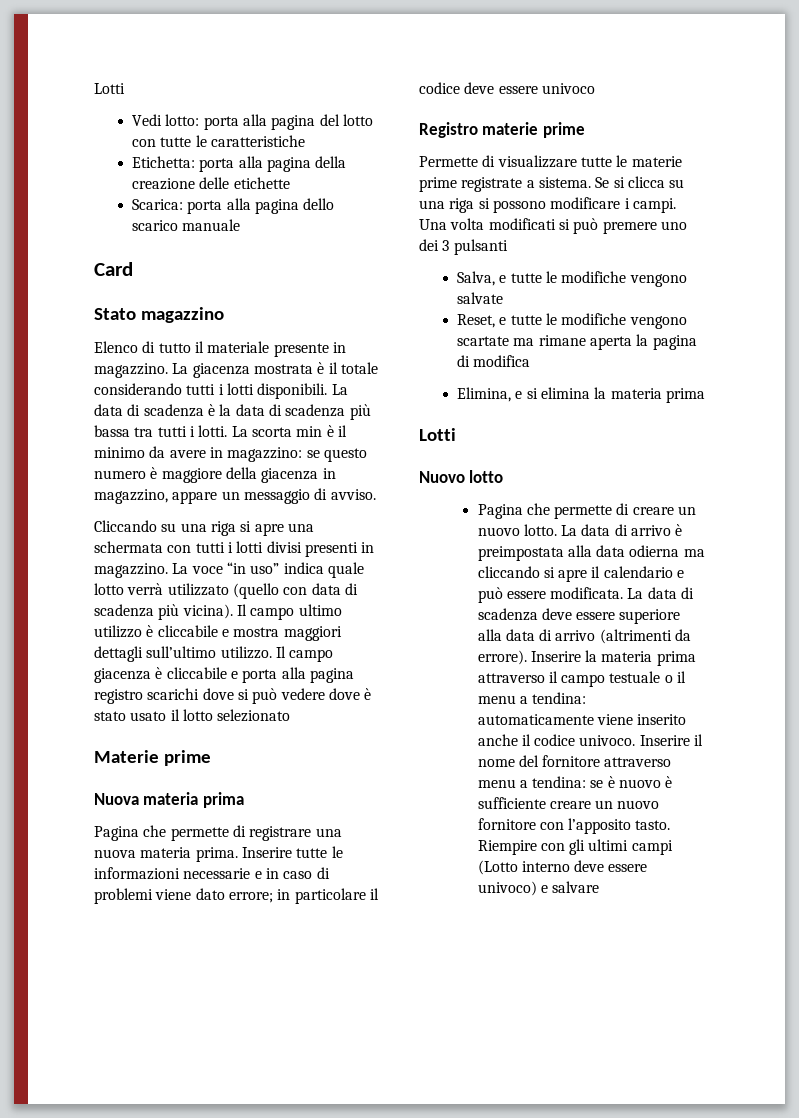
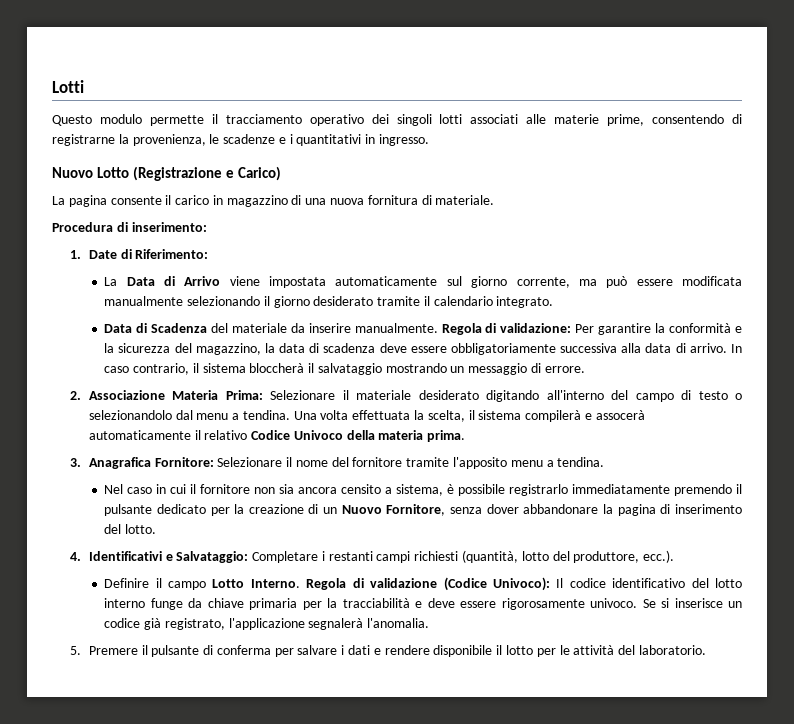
[94,83,125,94] [132,114,373,130] [132,135,306,147] [132,156,347,172] [132,177,290,190] [132,198,335,214] [132,219,241,231] [94,262,133,276] [94,307,224,323] [94,341,346,357] [94,362,378,378] [94,383,348,399] [94,404,371,420] [94,425,347,437] [94,446,367,462] [94,467,336,483] [94,488,376,504] [94,520,314,536] [94,541,375,557] [94,562,364,578] [94,583,358,599] [94,604,342,620] [94,625,342,641] [94,646,334,662] [94,667,354,683] [94,688,372,704] [94,709,291,722] [94,750,211,766] [94,792,244,808] [94,825,342,841] [94,846,343,862] [94,867,330,880] [94,888,379,904] [419,82,595,94] [419,122,585,138] [419,155,682,168] [419,176,685,192] [419,197,676,213] [419,218,687,234] [419,239,508,255] [457,271,687,287] [457,292,504,304] [457,313,687,329] [457,334,697,350] [457,355,531,367] [457,387,705,403] [419,428,456,441] [419,470,504,483] [477,503,697,519] [477,524,683,536] [477,545,705,561] [477,566,685,582] [477,587,644,603] Lotti // Vedi lotto: porta alla pagina del lotto con tutte le caratteristiche // Etichetta: porta alla pagina della creazione delle etichette // Scarica: porta alla pagina dello scarico manuale // Card // Stato magazzino // Elenco di tutto il materiale presente in magazzino. La giacenza mostrata è il totale considerando tutti i lotti disponibili. La data di scadenza è la data di scadenza più bassa tra tutti i lotti. La scorta min è il minimo da avere in magazzino: se questo numero è maggiore della giacenza in magazzino, appare un messaggio di avviso. // Cliccando su una riga si apre una schermata con tutti i lotti divisi presenti in magazzino. La voce “in uso” indica quale lotto verrà utilizzato (quello con data di scadenza più vicina). Il campo ultimo utilizzo è cliccabile e mostra maggiori dettagli sull’ultimo utilizzo. Il campo giacenza è cliccabile e porta alla pagina registro scarichi dove si può vedere dove è stato usato il lotto selezionato // Materie prime // Nuova materia prima // Pagina che permette di registrare una nuova materia prima. Inserire tutte le informazioni necessarie e in caso di problemi viene dato errore; in particolare il codice deve essere univoco // Registro materie prime // Permette di visualizzare tutte le materie prime registrate a sistema. Se si clicca su una riga si possono modificare i campi. Una volta modificati si può premere uno dei 3 pulsanti // Salva, e tutte le modifiche vengono salvate // Reset, e tutte le modifiche vengono scartate ma rimane aperta la pagina di modifica // Elimina, e si elimina la materia prima // Lotti // Nuovo lotto // Pagina che permette di creare un nuovo lotto. La data di arrivo è preimpostata alla data odierna ma cliccando si apre il calendario e può essere modificata. La -> [52,80,84,93] [52,114,743,126] [52,134,430,146] [52,166,282,181] [52,195,495,207] [52,222,207,232] [70,249,209,259] [104,276,743,288] [104,296,554,308] [104,323,743,335] [104,343,275,355] Lotti // Questo modulo permette il tracciamento operativo dei singoli lotti associati alle materie prime, consentendo di registrarne la provenienza, le scadenze e i quantitativi in ingresso. // Nuovo Lotto (Registrazione e Carico) // La pagina consente il carico in magazzino di una nuova fornitura di materiale. // Procedura di inserimento: // 1. Date di Riferimento: // La Data di Arrivo viene impostata automaticamente sul giorno corrente, ma può essere modificata manualmente selezionando il giorno desiderato tramite il calendario integrato. // Data di Scadenza del materiale da inserire manualmente. Regola di validazione: Per garantire la conformità e la sicurezza del magazzino, la
[619,609,681,624] superiore -> [450,343,618,355] obbligatoriamente successiva
[555,629,692,644] [477,650,696,666] [477,671,687,687] [477,692,587,704] [477,714,687,725] [477,734,704,746] [477,755,672,767] [477,776,673,788] [477,797,660,809] [477,818,671,834] [477,839,673,855] [477,860,648,875] [477,881,600,896] arrivo (altrimenti da errore). Inserire la materia prima attraverso il campo testuale o il menu a tendina: automaticamente viene inserito anche il codice univoco. Inserire il nome del fornitore attraverso menu a tendina: se è nuovo è sufficiente creare un nuovo fornitore con l’apposito tasto. Riempire con gli ultimi campi (Lotto interno deve essere univoco) e salvare -> [689,343,742,353] [104,363,585,375] [70,390,743,402] [88,410,645,422] [88,430,466,442] [70,457,605,469] [104,484,742,496] [104,504,742,516] [104,524,156,534] [70,550,675,563] [104,577,743,591] [104,598,742,610] [104,618,430,630] [70,645,706,657] arrivo. In caso contrario, il sistema bloccherà il salvataggio mostrando un messaggio di errore. // 2. Associazione Materia Prima: Selezionare il materiale desiderato digitando all'interno del campo di testo o selezionandolo dal menu a tendina. Una volta effettuata la scelta, il sistema compilerà e assocerà automaticamente il relativo Codice Univoco della materia prima. // 3. Anagrafica Fornitore: Selezionare il nome del fornitore tramite l'apposito menu a tendina. // Nel caso in cui il fornitore non sia ancora censito a sistema, è possibile registrarlo immediatamente premendo il pulsante dedicato per la creazione di un Nuovo Fornitore, senza dover abbandonare la pagina di inserimento del lotto. // 4. Identificativi e Salvataggio: Completare i restanti campi richiesti (quantità, lotto del produttore, ecc.). // Definire il campo Lotto Interno. Regola di validazione (Codice Univoco): Il codice identificativo del lotto interno funge da chiave primaria per la tracciabilità e deve essere rigorosamente univoco. Se si inserisce un codice già registrato, l'applicazione segnalerà l'anomalia. // 5. Premere il pulsante di conferma per salvare i dati e rendere disponibile il lotto per le attività del laboratorio.

